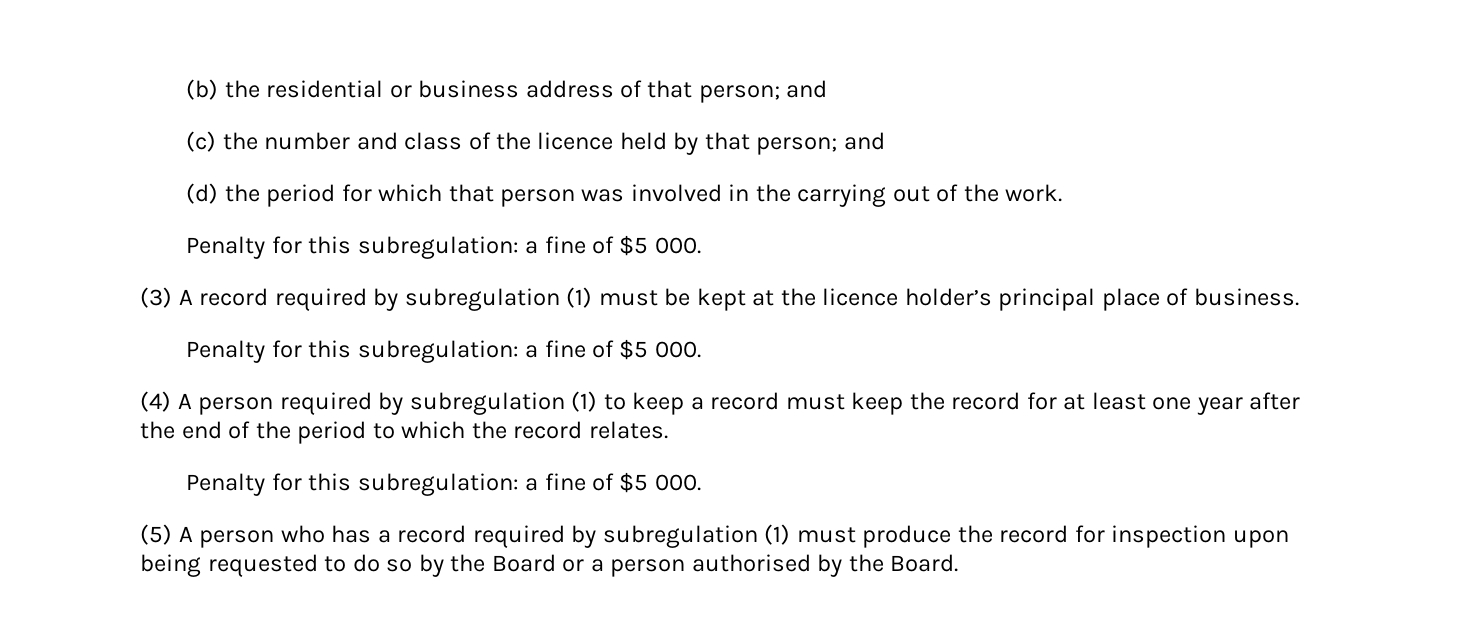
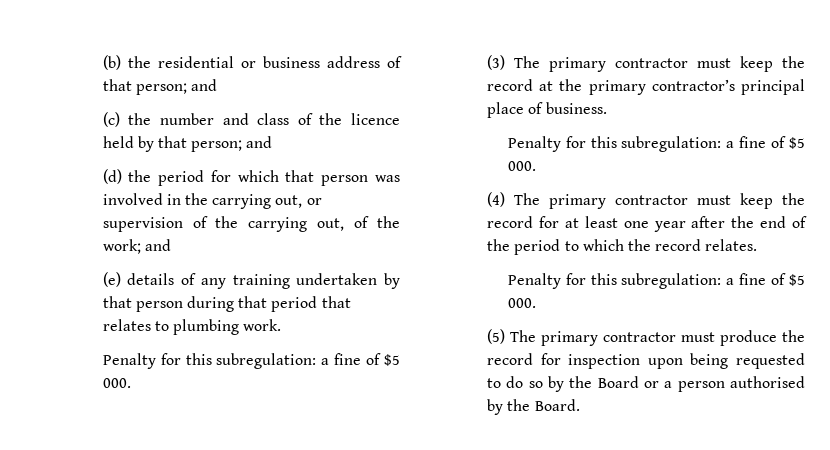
[892,184,999,202] out of the -> [275,195,322,208] [102,216,400,232] [102,239,171,254] [102,272,400,289] [102,296,351,312] [102,319,240,335] out, or supervision of the carrying out, of the work; and // (e) details of any training undertaken by that person during that period that relates to plumbing
[178,287,992,311] A record required by subregulation (1) must be kept at the licence holder’s -> [514,56,805,72] [487,79,735,95] The primary contractor must keep the record at the primary contractor’s
[177,391,780,415] A person required by subregulation (1) to keep a record -> [514,193,689,209] The primary contractor
[178,524,791,548] A person who has a record required by subregulation (1) -> [510,330,677,346] The primary contractor

